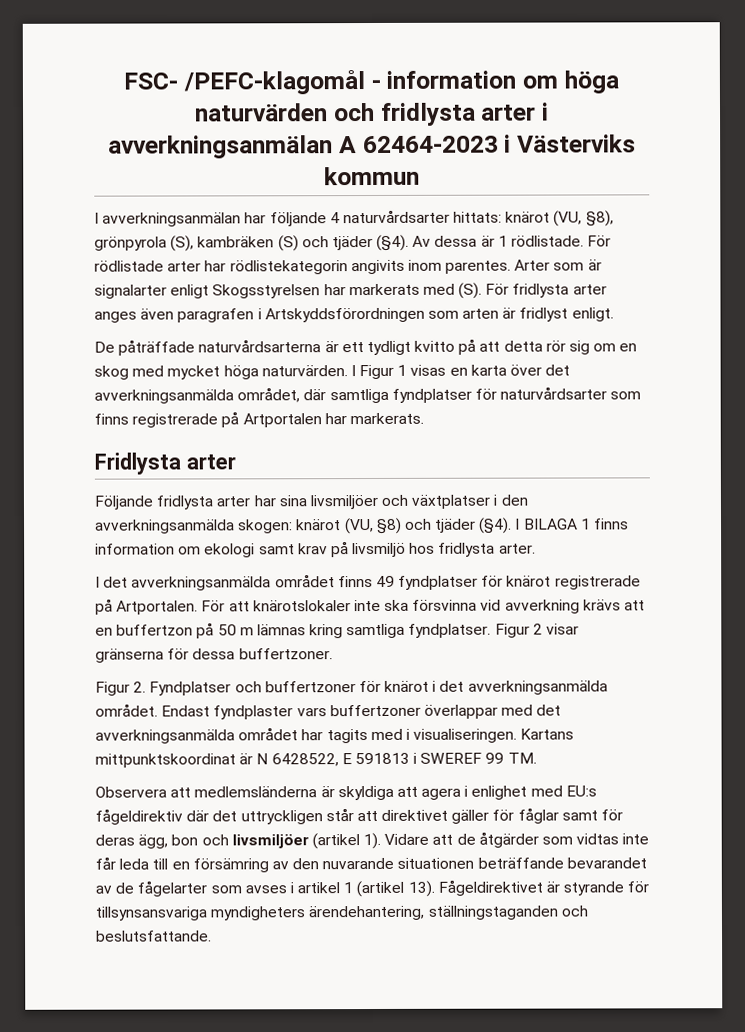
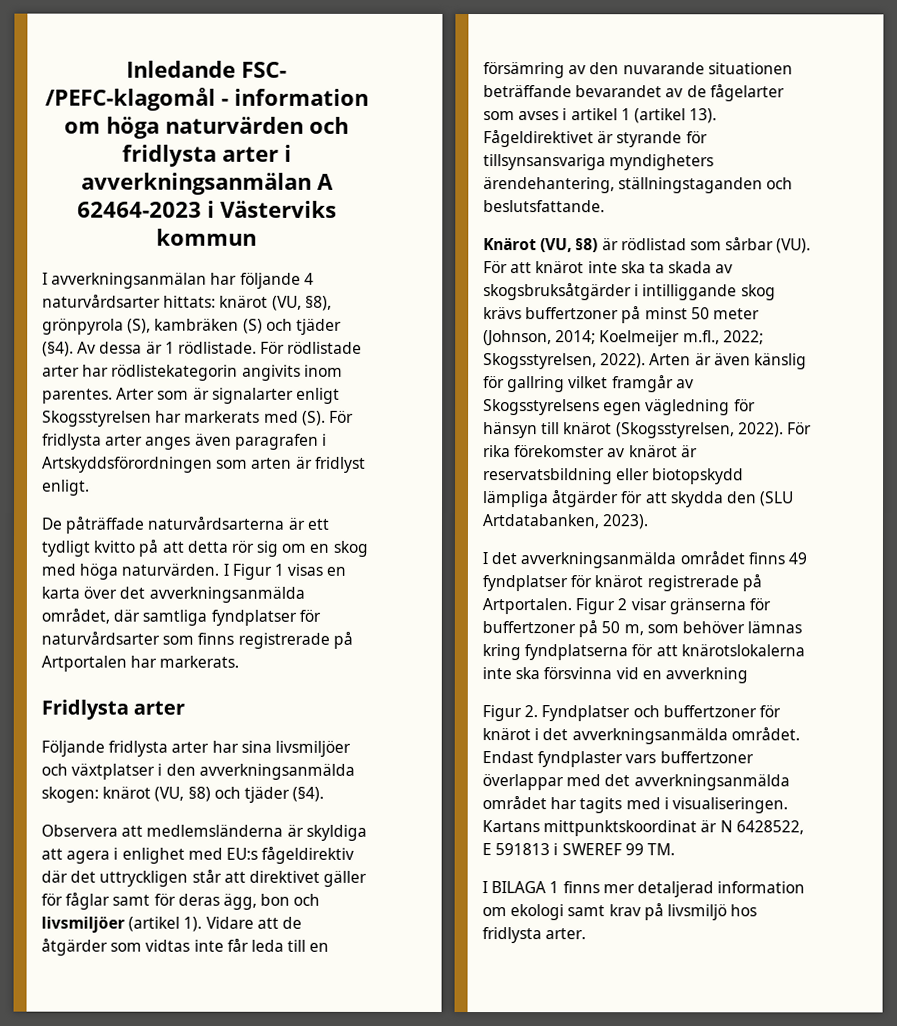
(123, 81) none -> [126,60,236,78] Inledande
[167,365,221,380] mycket -> (76, 569) none
[515,518,630,530] [95,541,536,558] [95,574,641,591] [95,598,646,615] [95,622,580,639] [95,648,333,663] [95,680,608,696] [95,703,562,720] [95,727,575,744] [95,752,537,768] I BILAGA 1 finns information om ekologi samt krav på livsmiljö hos fridlysta arter. // I det avverkningsanmälda området finns 49 fyndplatser för knärot registrerade på Artportalen. För att knärotslokaler inte ska försvinna vid avverkning krävs att en buffertzon på 50 m lämnas kring samtliga fyndplatser. Figur 2 visar gränserna för dessa buffertzoner. // Figur 2. Fyndplatser och buffertzoner för knärot i det avverkningsanmälda området. Endast fyndplaster vars buffertzoner överlappar med det avverkningsanmälda området har tagits med i visualiseringen. Kartans mittpunktskoordinat är N 6428522, E 591813 i SWEREF 99 TM. -> (325, 794) none
(212, 936) none -> [483,237,812,254] [483,261,734,274] [483,283,776,301] [483,306,760,324] [483,330,764,347] [483,353,807,370] [483,375,694,393] [483,399,756,416] [483,422,812,439] [483,445,698,458] [483,468,745,485] [483,490,795,508] [482,514,649,530] [482,551,807,569] [482,574,762,592] [482,598,771,615] [482,620,803,638] [482,644,805,661] [482,667,748,684] [482,705,781,722] [482,727,800,745] [482,751,754,768] [482,774,790,791] [482,796,788,814] [482,820,804,837] [482,843,675,856] [482,881,806,898] [482,903,758,921] [482,927,587,944] // Knärot (VU, §8) är rödlistad som sårbar (VU). För att knärot inte ska ta skada av skogsbruksåtgärder i intilliggande skog krävs buffertzoner på minst 50 meter (Johnson, 2014; Koelmeijer m.fl., 2022; Skogsstyrelsen, 2022). Arten är även känslig för gallring vilket framgår av Skogsstyrelsens egen vägledning för hänsyn till knärot (Skogsstyrelsen, 2022). För rika förekomster av knärot är reservatsbildning eller biotopskydd lämpliga åtgärder för att skydda den (SLU Artdatabanken, 2023). // I det avverkningsanmälda området finns 49 fyndplatser för knärot registrerade på Artportalen. Figur 2 visar gränserna för buffertzoner på 50 m, som behöver lämnas kring fyndplatserna för att knärotslokalerna inte ska försvinna vid en avverkning // Figur 2. Fyndplatser och buffertzoner för knärot i det avverkningsanmälda området. Endast fyndplaster vars buffertzoner överlappar med det avverkningsanmälda området har tagits med i visualiseringen. Kartans mittpunktskoordinat är N 6428522, E 591813 i SWEREF 99 TM. // I BILAGA 1 finns mer detaljerad information om ekologi samt krav på livsmiljö hos fridlysta arter.

